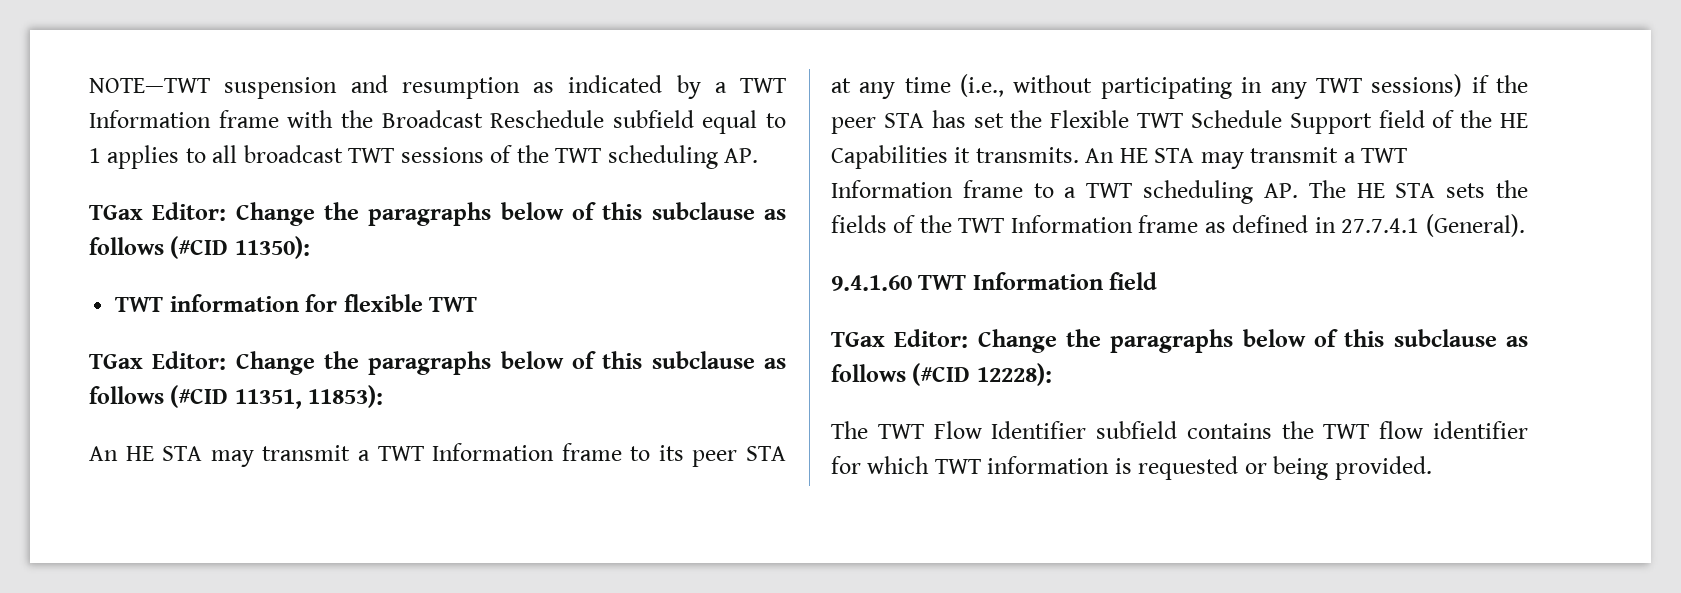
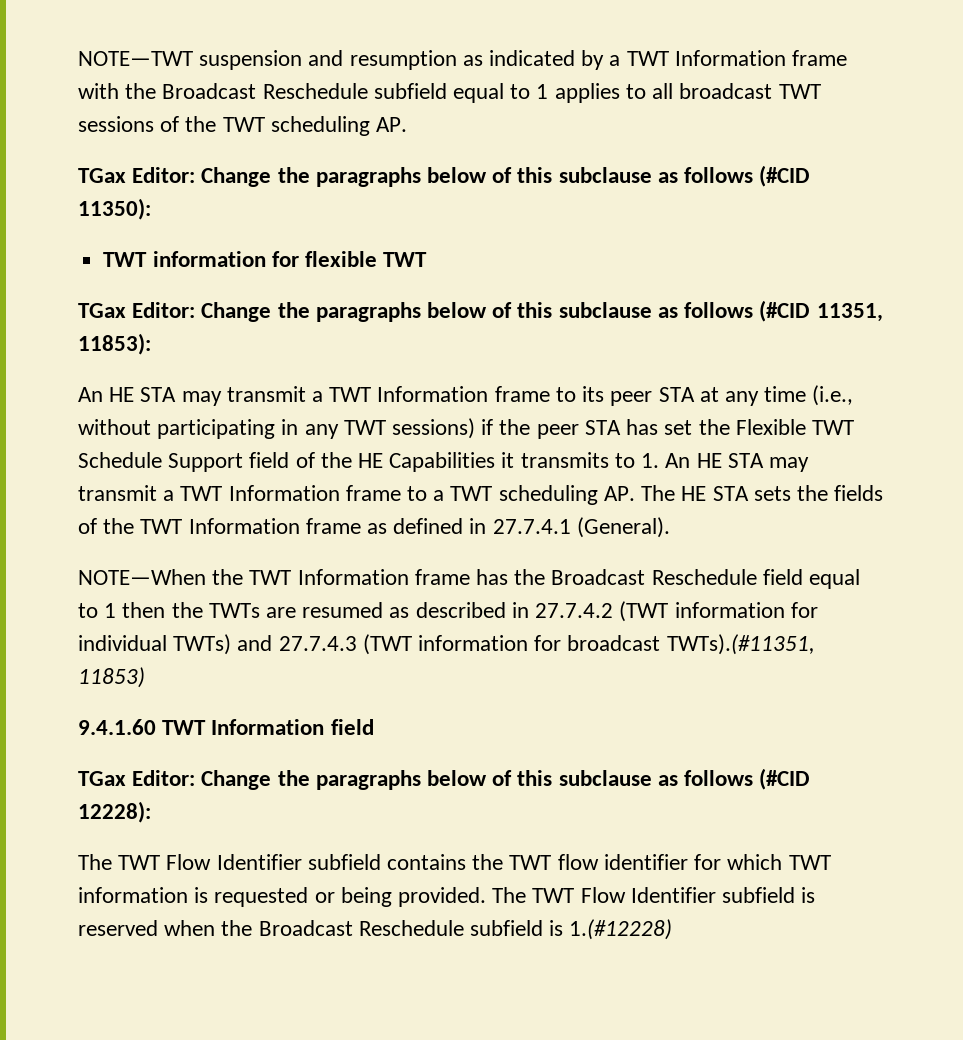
[975,147,1079,163] transmits. -> [520,452,660,468] transmits to 1.
(1525, 225) none -> [78,569,861,589] [78,601,818,622] [78,634,815,655] [78,667,145,688] // NOTE—When the TWT Information frame has the Broadcast Reschedule field equal to 1 then the TWTs are resumed as described in 27.7.4.2 (TWT information for individual TWTs) and 27.7.4.3 (TWT information for broadcast TWTs).(#11351, 11853)
(1432, 468) none -> [492,887,816,903] [78,919,673,940] The TWT Flow Identifier subfield is reserved when the Broadcast Reschedule subfield is 1.(#12228)

